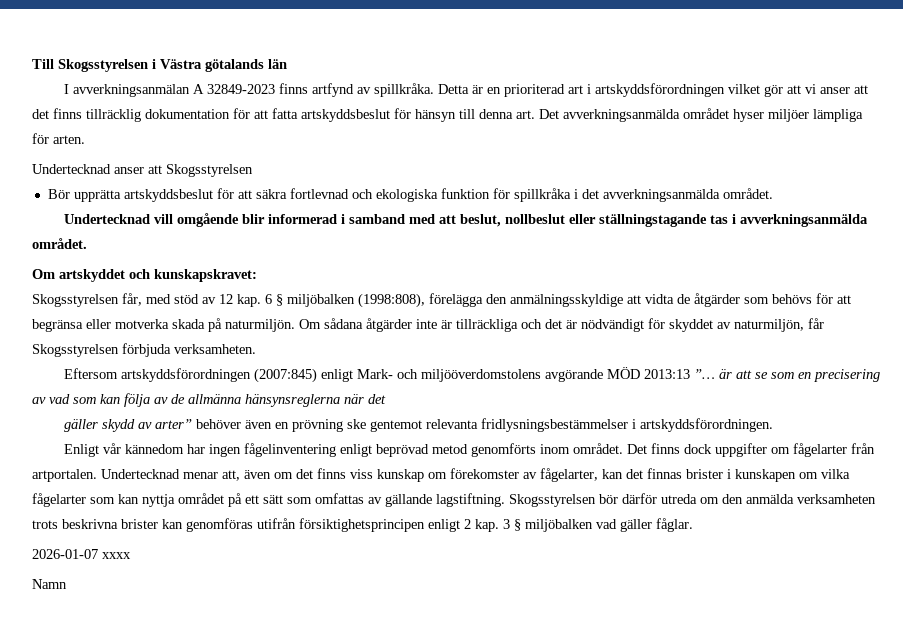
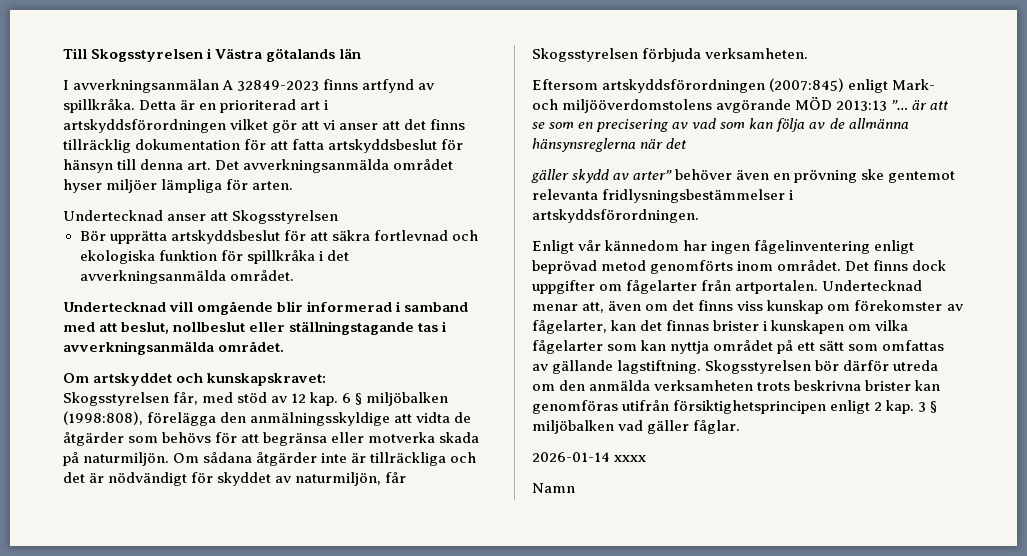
[32,549,98,559] 2026-01-07 -> [532,452,610,462] 2026-01-14

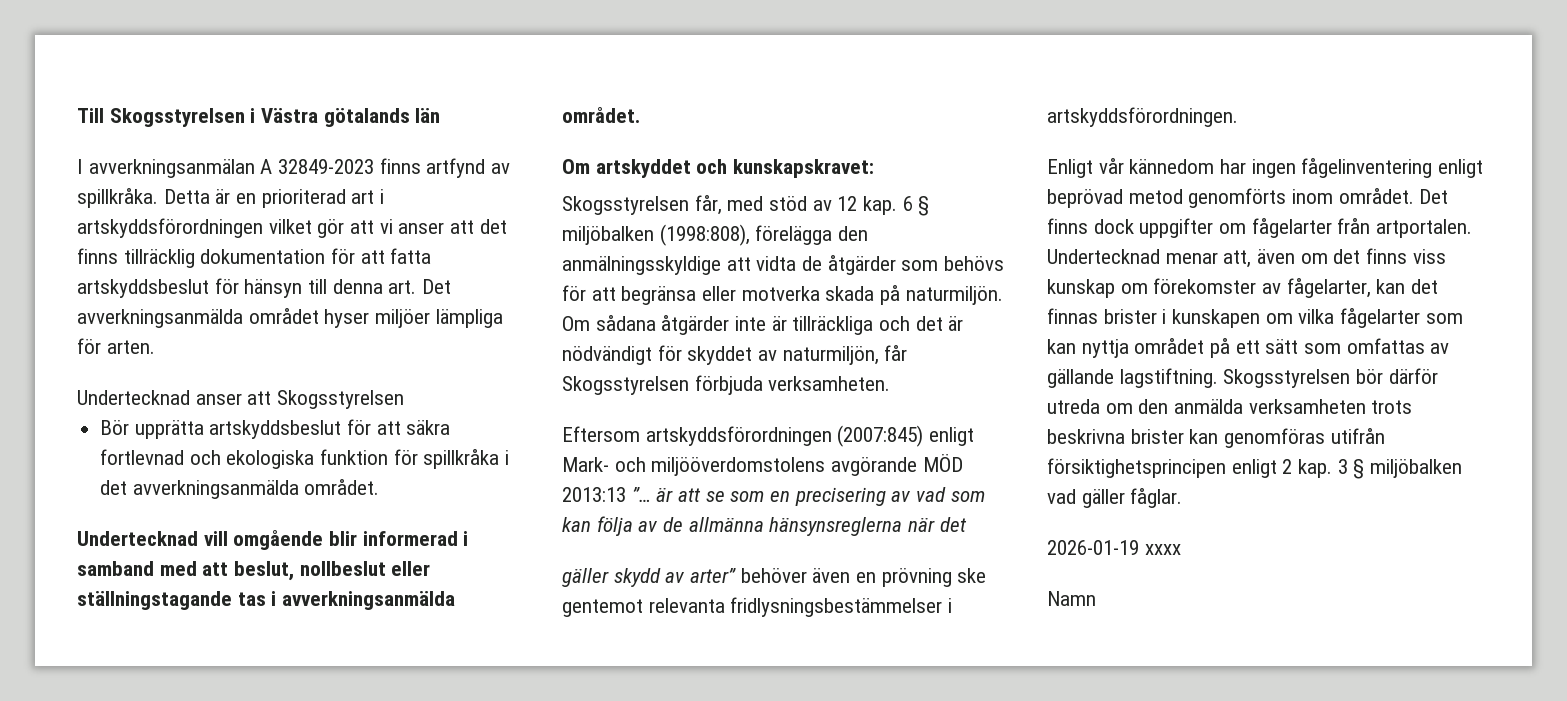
[532,452,610,462] 2026-01-14 -> [1047,540,1139,555] 2026-01-19

